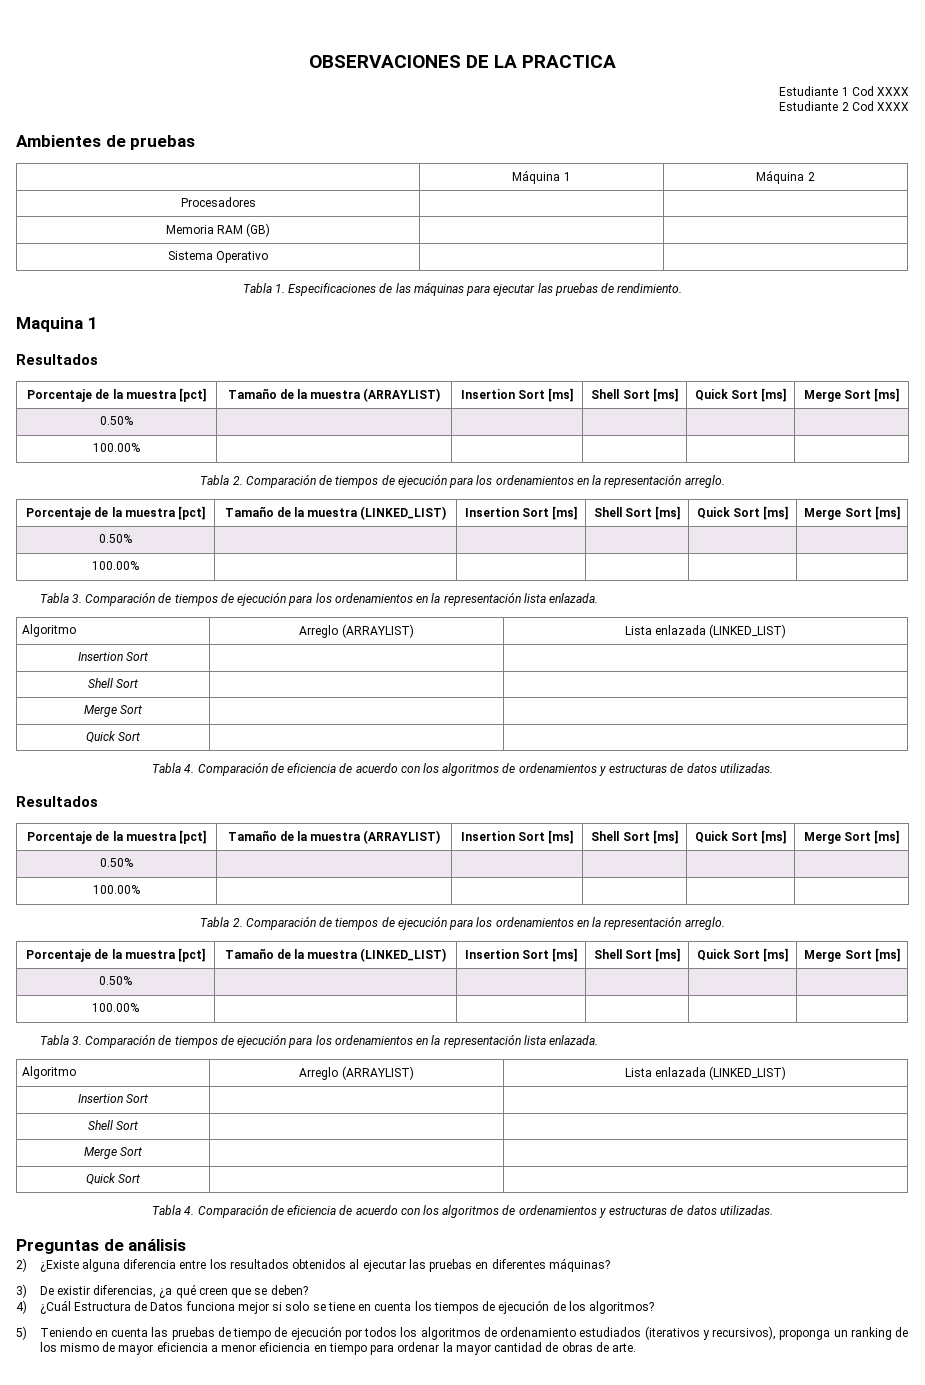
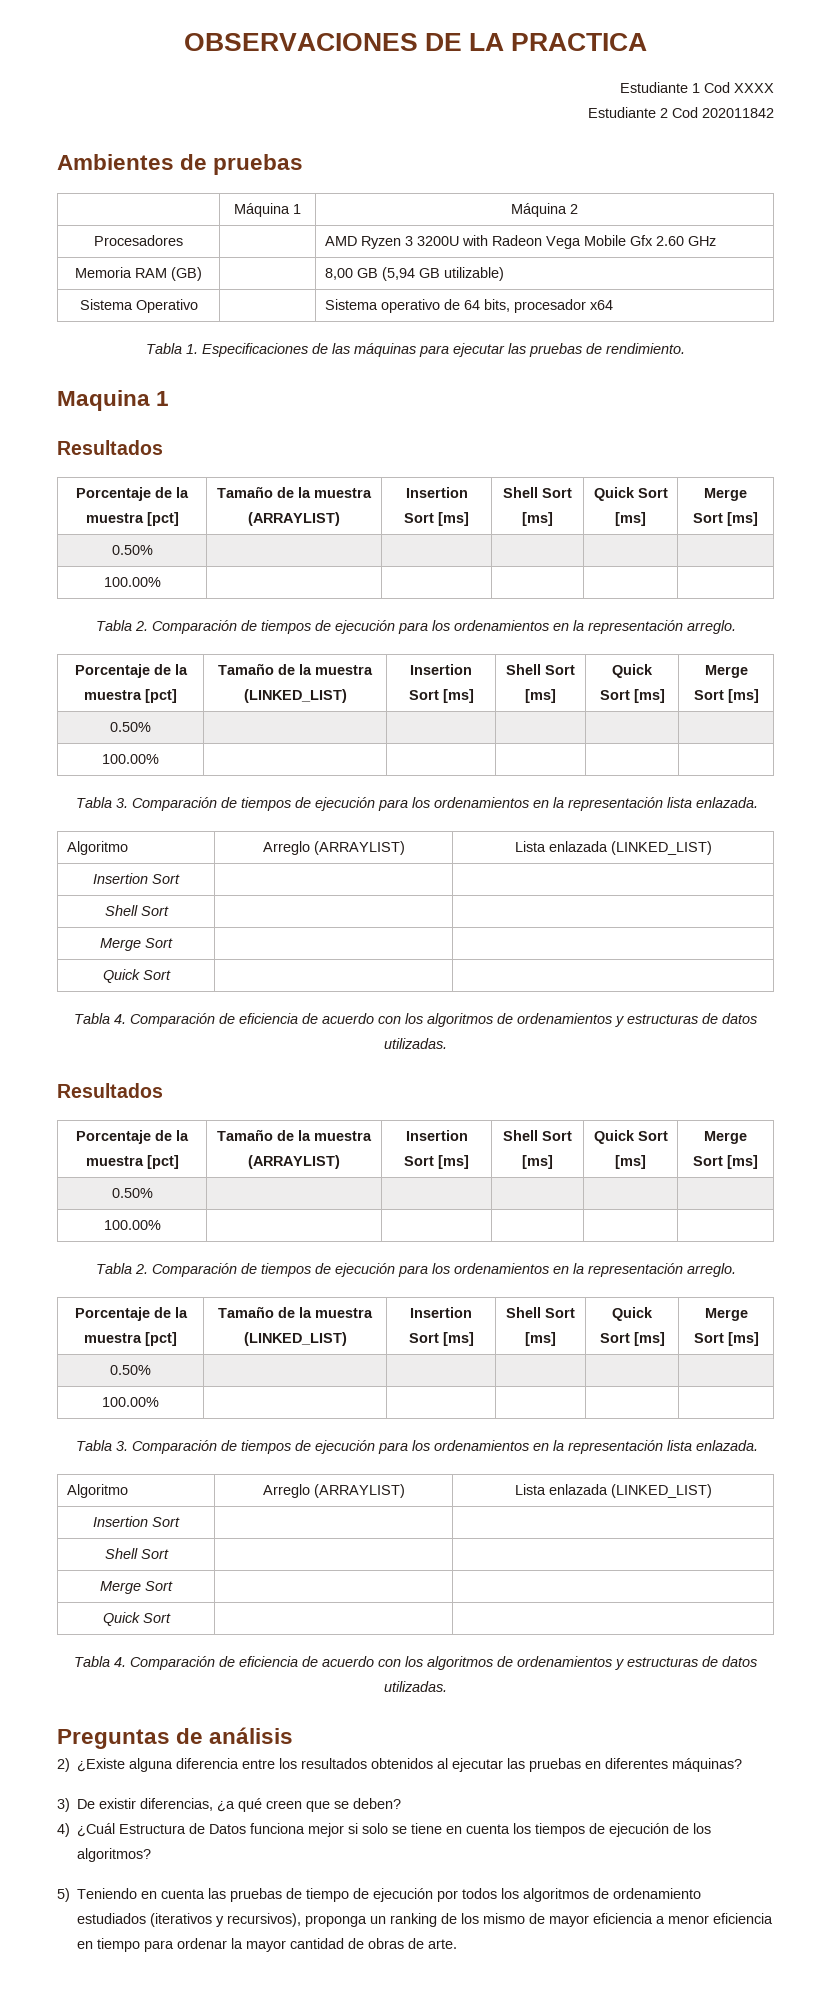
[877,102,909,111] XXXX -> [702,108,774,118] 202011842
[165,223,271,237] [167,251,269,263] // Memoria RAM (GB) | | // Sistema Operativo | | -> [325,235,717,249] [75,267,202,281] [325,267,505,281] [79,299,198,313] [325,299,614,313] AMD Ryzen 3 3200U with Radeon Vega Mobile Gfx 2.60 GHz // Memoria RAM (GB) | | 8,00 GB (5,94 GB utilizable) // Sistema Operativo | | Sistema operativo de 64 bits, procesador x64

